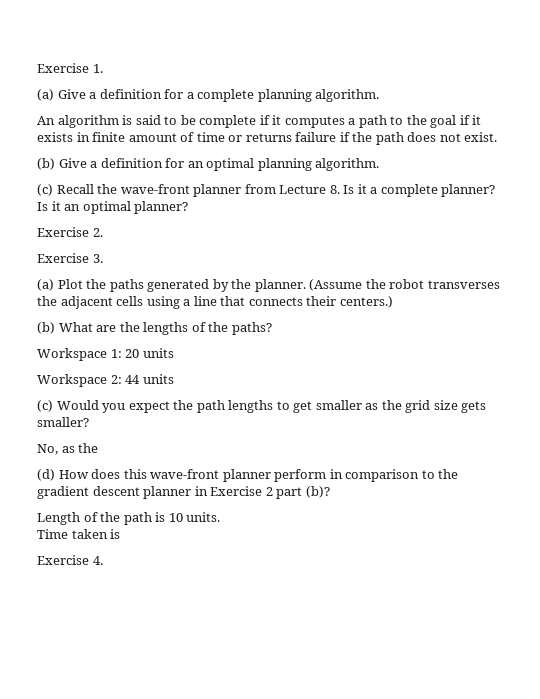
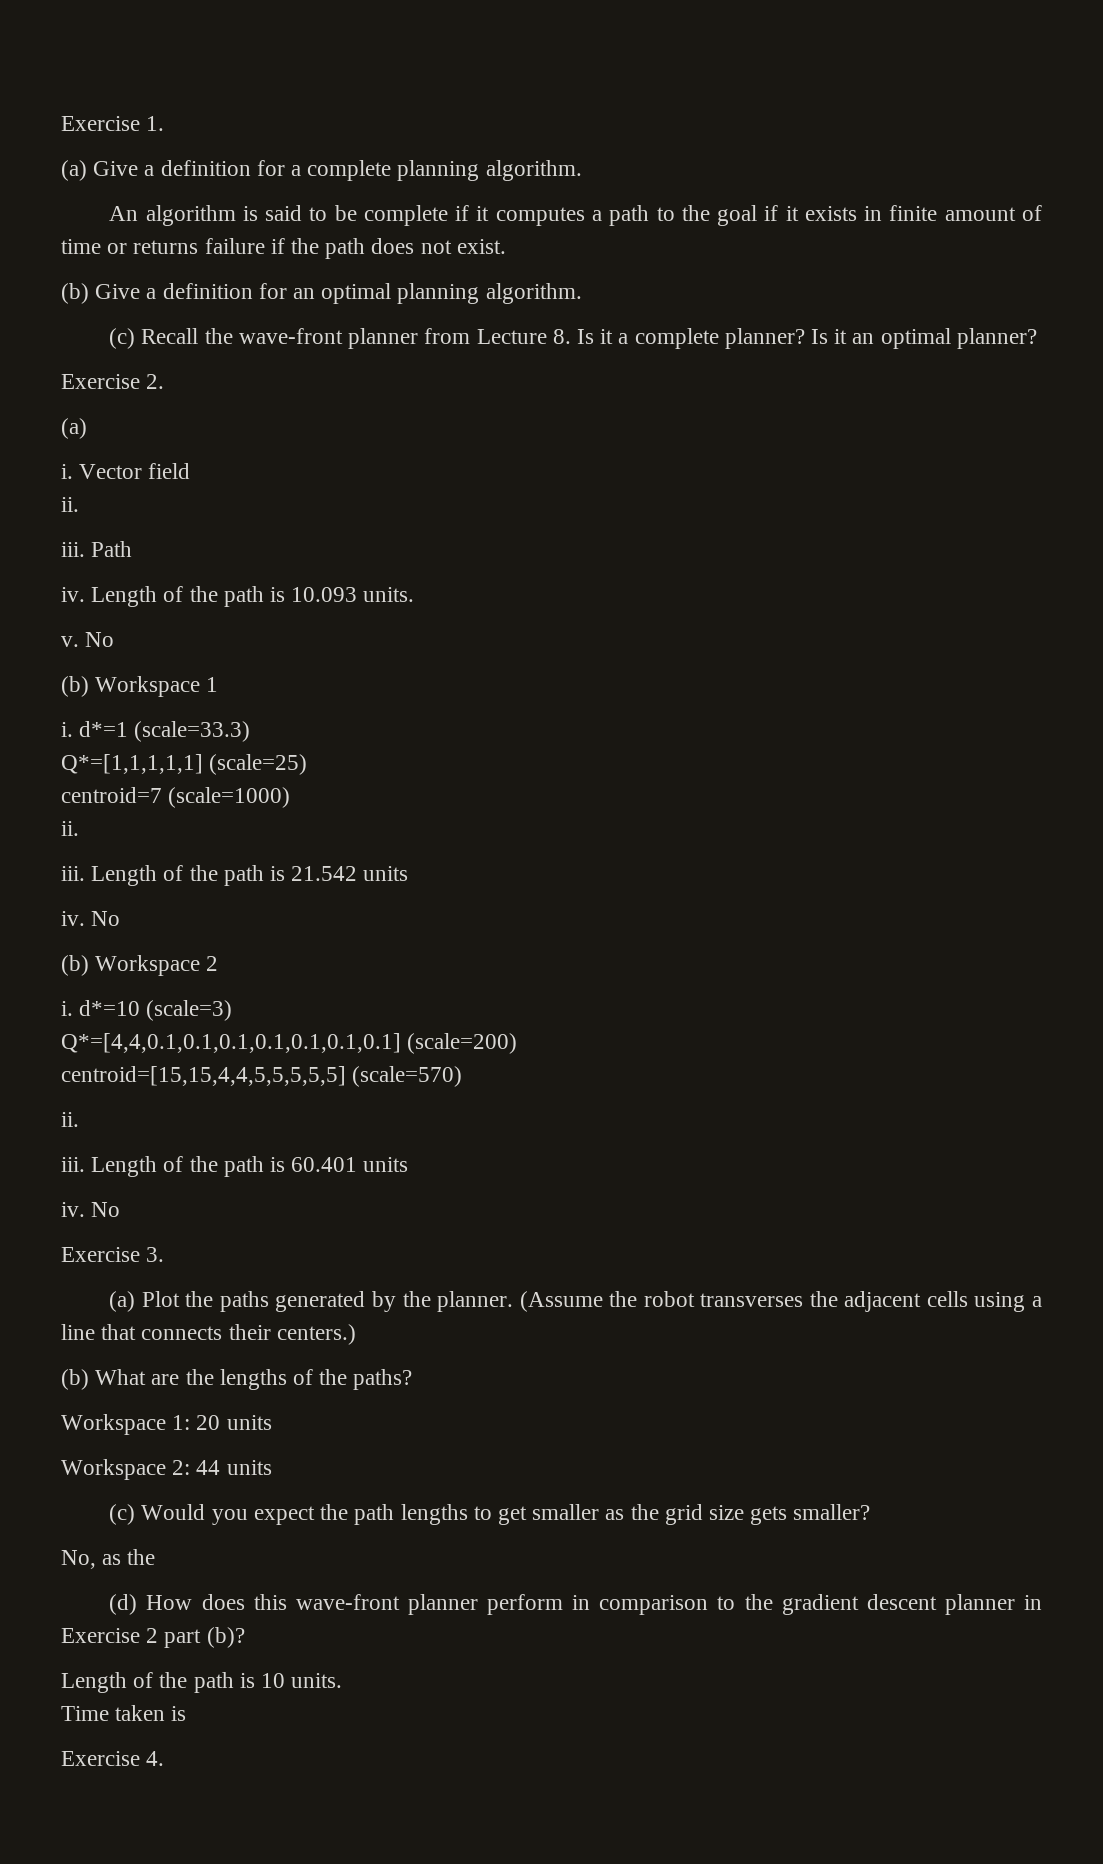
(103, 232) none -> [61,418,87,439] [61,463,191,479] [61,497,79,512] [61,541,133,557] [61,586,415,607] [61,632,115,647] [61,676,219,697] [61,721,251,742] [61,754,308,775] [61,787,291,808] [61,821,79,836] [61,865,409,886] [61,911,121,926] [61,955,219,976] [61,1000,233,1021] [61,1033,518,1054] [61,1066,463,1087] [61,1112,79,1127] [61,1156,409,1177] [61,1202,121,1217] // (a) // i. Vector field // ii. // iii. Path // iv. Length of the path is 10.093 units. // v. No // (b) Workspace 1 // i. d*=1 (scale=33.3) // Q*=[1,1,1,1,1] (scale=25) // centroid=7 (scale=1000) // ii. // iii. Length of the path is 21.542 units // iv. No // (b) Workspace 2 // i. d*=10 (scale=3) // Q*=[4,4,0.1,0.1,0.1,0.1,0.1,0.1,0.1] (scale=200) // centroid=[15,15,4,4,5,5,5,5,5] (scale=570) // ii. // iii. Length of the path is 60.401 units // iv. No

